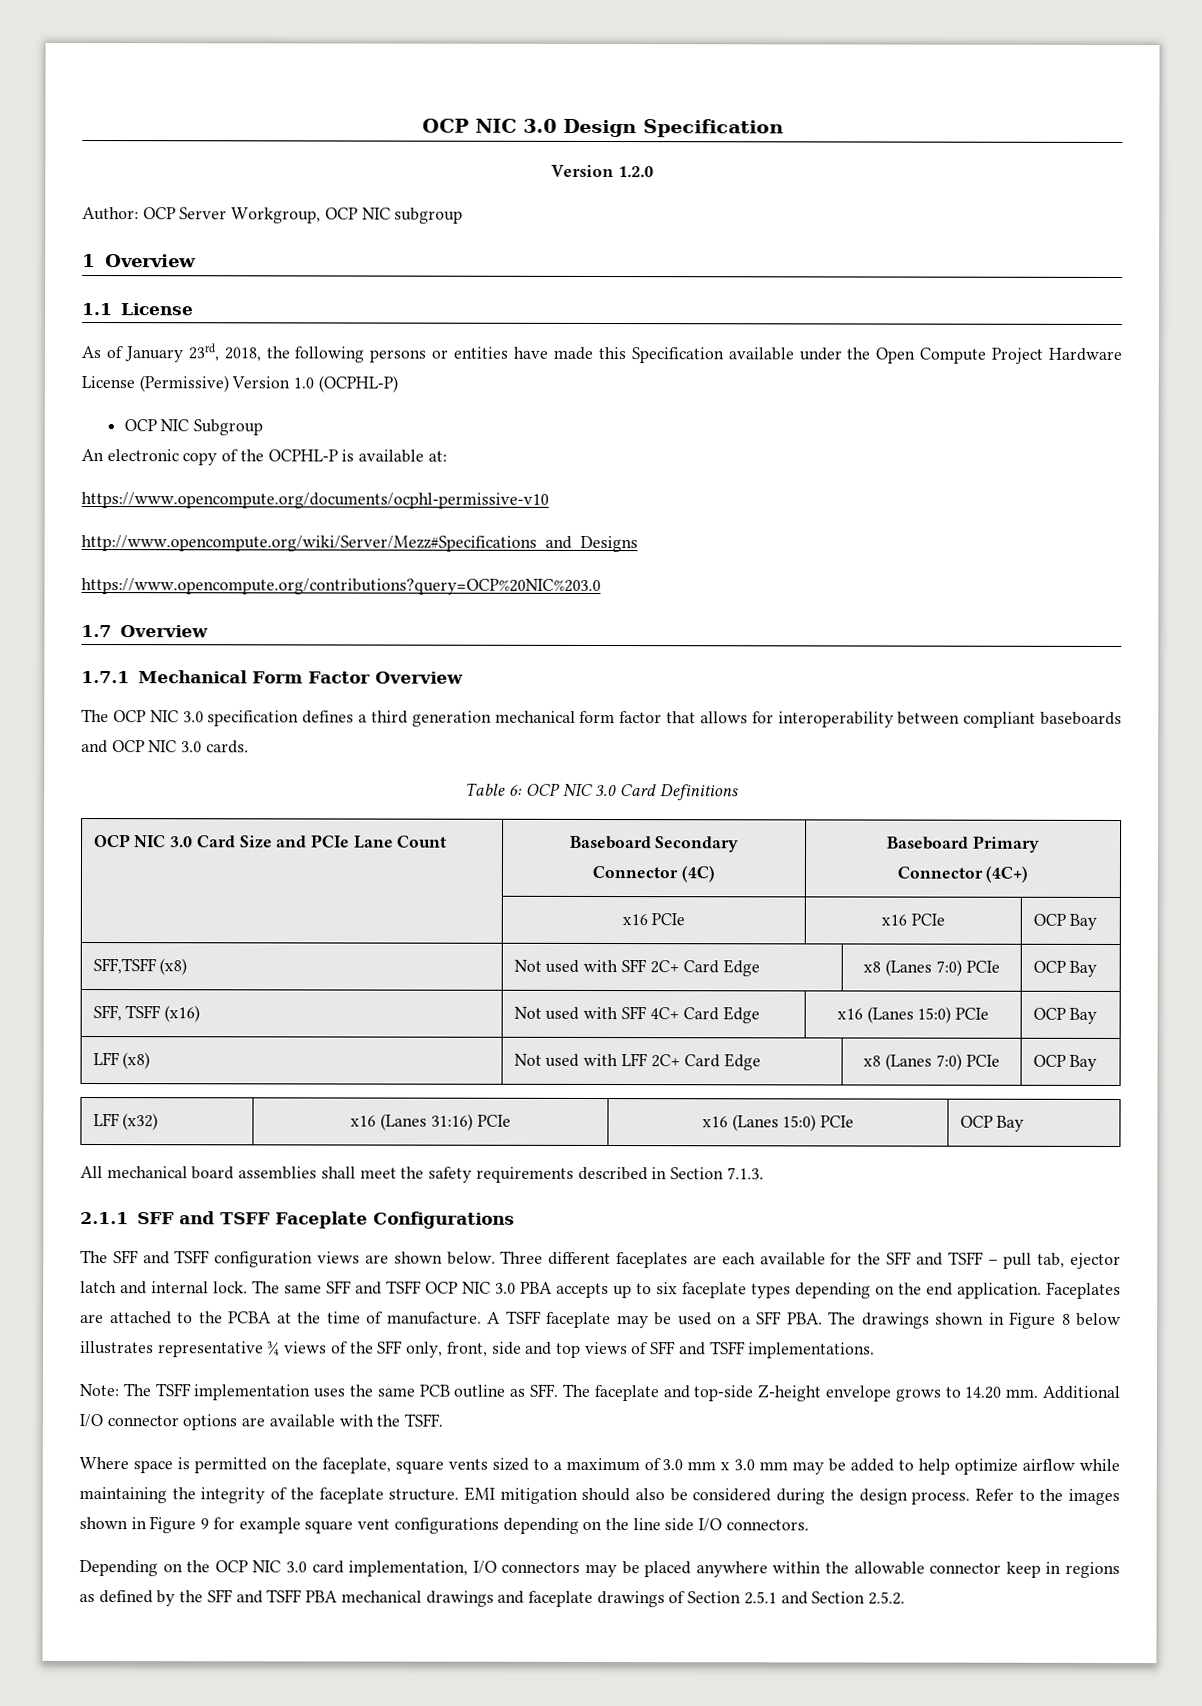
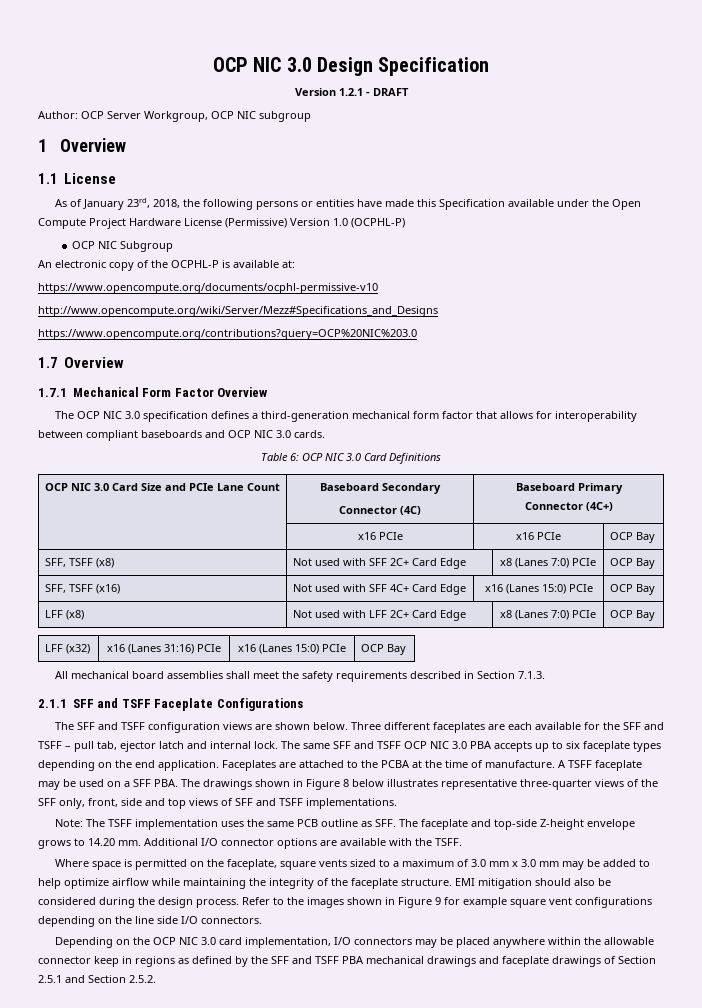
[617,166,654,178] 1.2.0 -> [338,88,409,96] 1.2.1 - DRAFT
[370,710,492,727] third generation -> [260,411,349,422] third-generation
[92,958,157,975] SFF,TSFF -> [44,558,93,567] SFF, TSFF
[267,1341,281,1356] ¾ -> [520,779,592,790] three-quarter

